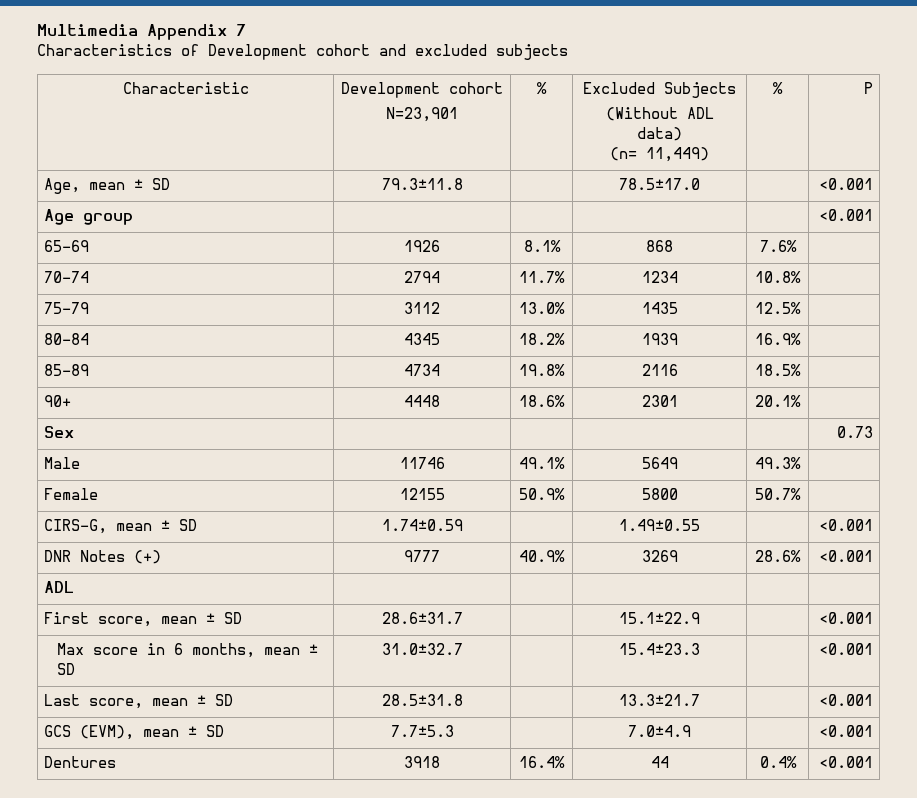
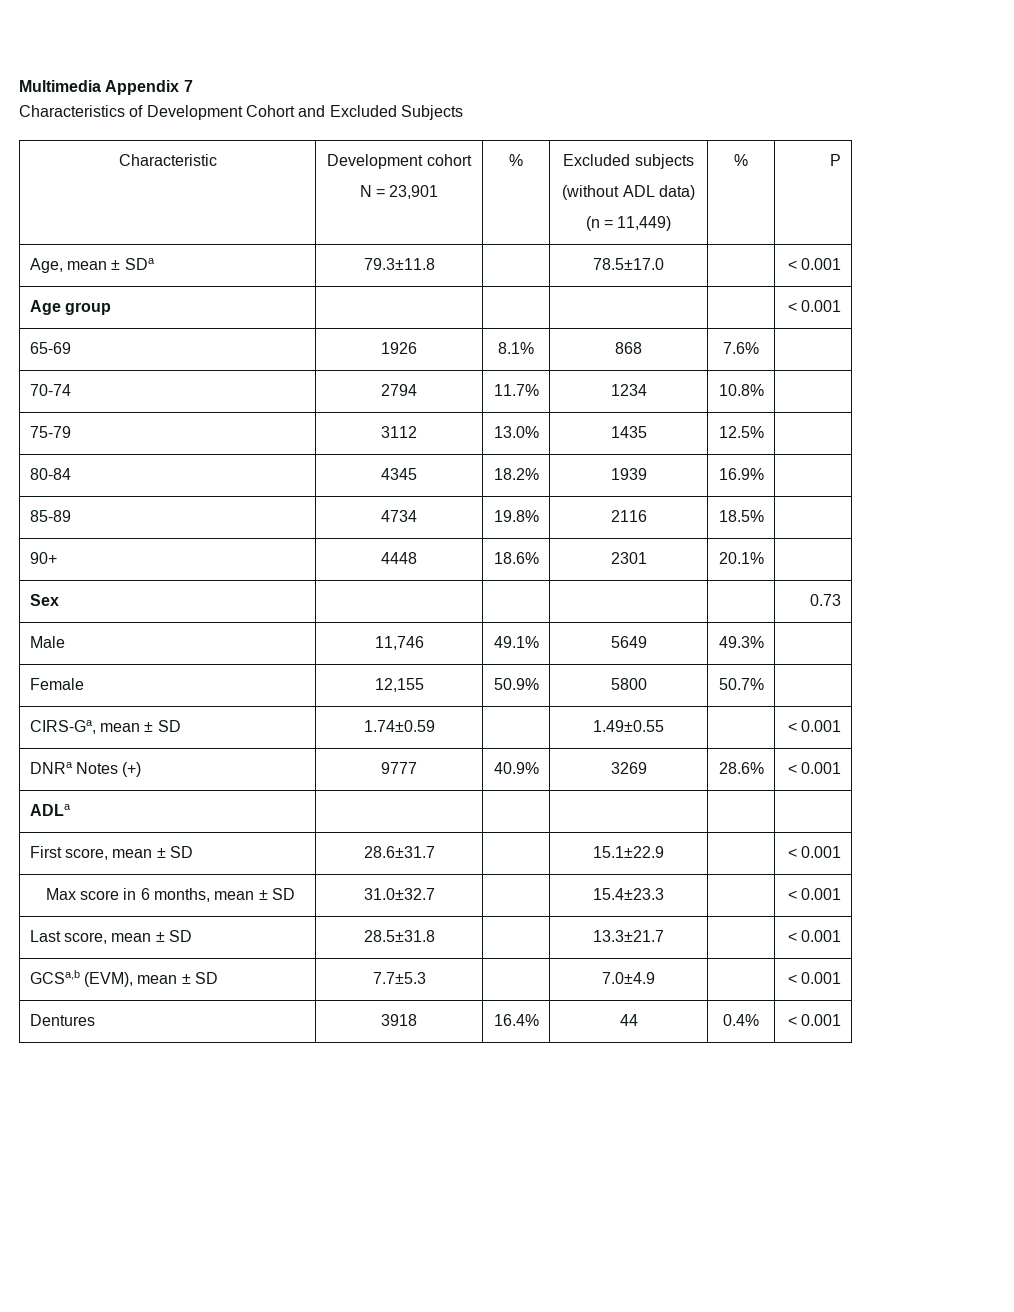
[316,44,568,60] cohort and excluded subjects -> [245,105,463,120] Cohort and Excluded Subjects
[386,107,458,122] N=23,901 -> [359,185,439,199] N = 23,901
[664,82,736,98] [605,107,678,121] Subjects // (Without -> [634,154,694,169] [562,185,620,200] subjects // (without
[610,147,637,161] (n= -> [585,216,613,231] (n =
[152,178,171,190] SD -> [124,258,155,270] SDa
[818,178,873,190] <0.001 -> [788,258,842,270] < 0.001
[818,209,873,221] <0.001 -> [788,300,842,312] < 0.001
[399,457,445,469] 11746 -> [374,636,424,650] 11,746
[399,488,445,500] 12155 -> [374,678,424,692] 12,155
[44,519,108,534] CIRS-G, -> [29,720,96,734] CIRS-Ga,
[818,519,873,531] [44,550,72,562] <0.001 // DNR -> [788,720,842,732] [29,762,73,774] < 0.001 // DNRa
[818,550,873,562] [44,581,75,593] <0.001 // ADL -> [788,762,842,774] [29,804,71,816] < 0.001 // ADLa
[818,612,873,624] <0.001 -> [788,846,842,858] < 0.001
[818,643,873,655] <0.001 -> [788,888,842,900] < 0.001
[818,694,873,706] [44,725,72,737] <0.001 // GCS -> [788,930,842,942] [29,970,80,984] < 0.001 // GCSa,b
[818,725,873,737] <0.001 -> [788,972,842,984] < 0.001
[818,756,873,768] <0.001 -> [788,1014,842,1026] < 0.001

